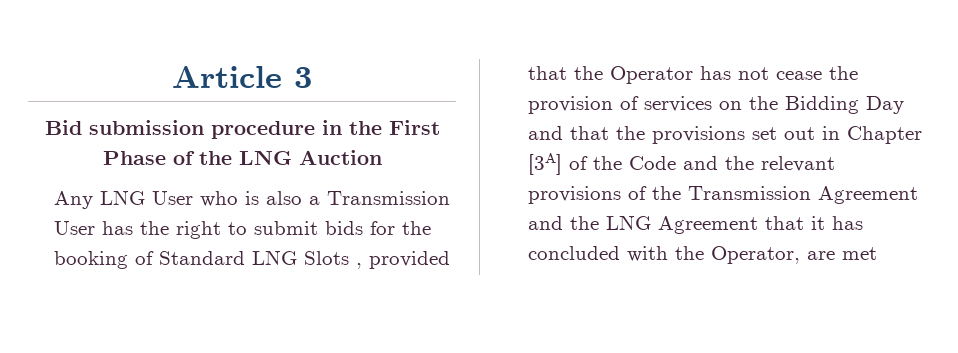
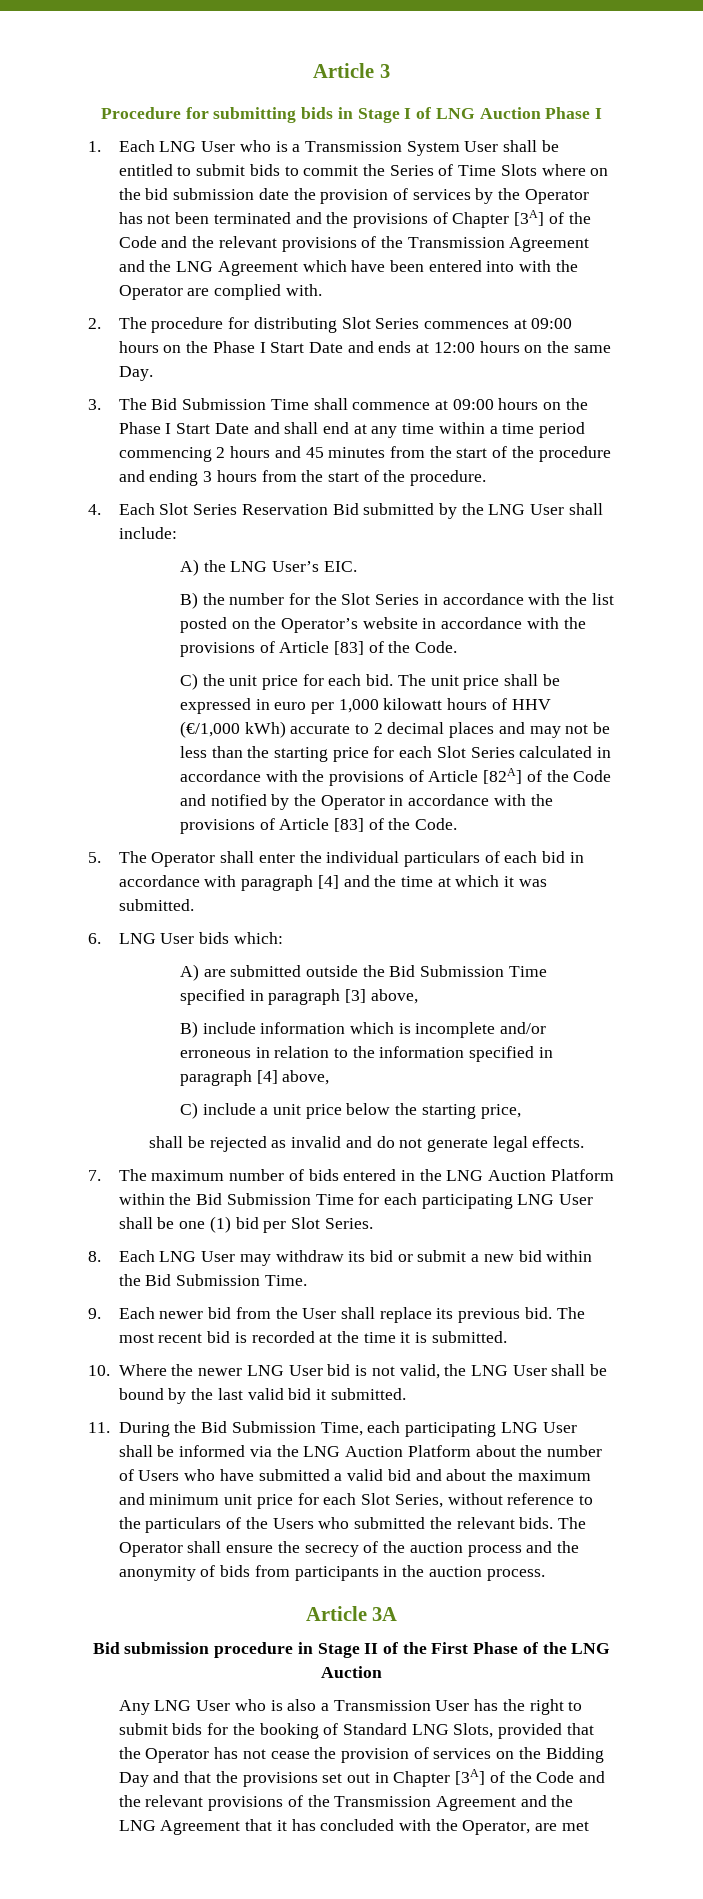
(312, 77) none -> [101,107,602,123] [88,140,559,156] [118,164,609,176] [118,188,589,204] [118,210,591,228] [118,236,590,252] [118,260,578,276] [118,284,322,300] [88,317,573,333] [118,341,611,353] [118,366,153,381] [88,398,588,410] [118,422,586,438] [118,446,611,462] [118,470,487,486] [88,503,603,519] [118,527,177,539] [179,559,357,576] [179,592,614,609] [179,617,586,633] [179,641,458,657] [179,673,560,690] [179,698,551,714] [179,721,611,738] [179,746,612,762] [179,768,612,786] [179,794,553,810] [179,818,458,834] [88,851,584,867] [118,875,547,891] [118,899,194,911] [88,932,283,944] [179,964,547,981] [179,989,418,1005] [179,1021,547,1038] [179,1046,553,1062] [179,1070,330,1086] [179,1102,521,1119] [149,1136,585,1152] [88,1169,614,1181] [118,1193,594,1209] [118,1216,373,1233] [88,1250,593,1266] [118,1274,307,1286] [88,1307,585,1323] [118,1331,507,1343] [88,1364,608,1379] [118,1388,406,1404] [88,1421,577,1437] [118,1445,602,1457] [118,1469,591,1481] [118,1493,594,1509] [118,1517,587,1533] [118,1541,580,1557] [118,1565,545,1581] [305,1606,398,1621] // Procedure for submitting bids in Stage I of LNG Auction Phase I // 1. Each LNG User who is a Transmission System User shall be entitled to submit bids to commit the Series of Time Slots where on the bid submission date the provision of services by the Operator has not been terminated and the provisions of Chapter [3A] of the Code and the relevant provisions of the Transmission Agreement and the LNG Agreement which have been entered into with the Operator are complied with. // 2. The procedure for distributing Slot Series commences at 09:00 hours on the Phase I Start Date and ends at 12:00 hours on the same Day. // 3. The Bid Submission Time shall commence at 09:00 hours on the Phase I Start Date and shall end at any time within a time period commencing 2 hours and 45 minutes from the start of the procedure and ending 3 hours from the start of the procedure. // 4. Each Slot Series Reservation Bid submitted by the LNG User shall include: // A) the LNG User’s EIC. // B) the number for the Slot Series in accordance with the list posted on the Operator’s website in accordance with the provisions of Article [83] of the Code. // C) the unit price for each bid. The unit price shall be expressed in euro per 1,000 kilowatt hours of HHV (€/1,000 kWh) accurate to 2 decimal places and may not be less than the starting price for each Slot Series calculated in accordance with the provisions of Article [82A] of the Code and notified by the Operator in accordance with the provisions of Article [83] of the Code. // 5. The Operator shall enter the individual particulars of each bid in accordance with paragraph [4] and the time at which it was submitted. // 6. LNG User bids which: // A) are submitted outside the Bid Submission Time specified in paragraph [3] above, // B) include information which is incomplete and/or erroneous in relation to the information specified in paragraph [4] above, // C) include a unit price below the starting price, // shall be rejected as invalid and do not generate legal effects. // 7. The maximum number of bids entered in the LNG Auction Platform within the Bid Submission Time for each participating LNG User shall be one (1) bid per Slot Series. // 8. Each LNG User may withdraw its bid or submit a new bid within the Bid Submission Time. // 9. Each newer bid from the User shall replace its previous bid. The most recent bid is recorded at the time it is submitted. // 10. Where the newer LNG User bid is not valid, the LNG User shall be bound by the last valid bid it submitted. // 11. During the Bid Submission Time, each participating LNG User shall be informed via the LNG Auction Platform about the number of Users who have submitted a valid bid and about the maximum and minimum unit price for each Slot Series, without reference to the particulars of the Users who submitted the relevant bids. The Operator shall ensure the secrecy of the auction process and the anonymity of bids from participants in the auction process. // Article 3A
(342, 127) none -> [317,1642,398,1658] Stage II of
[303,251,362,269] Slots , -> [453,1723,494,1738] Slots,

